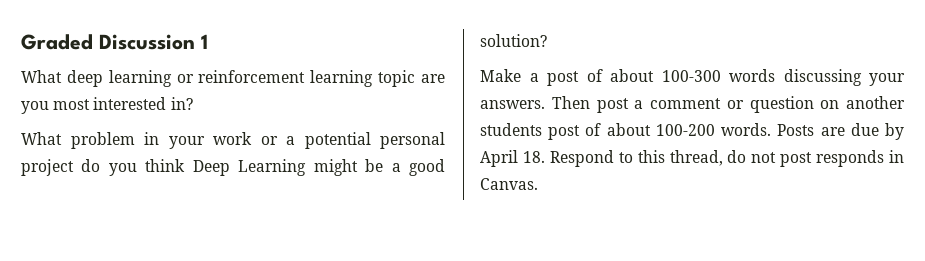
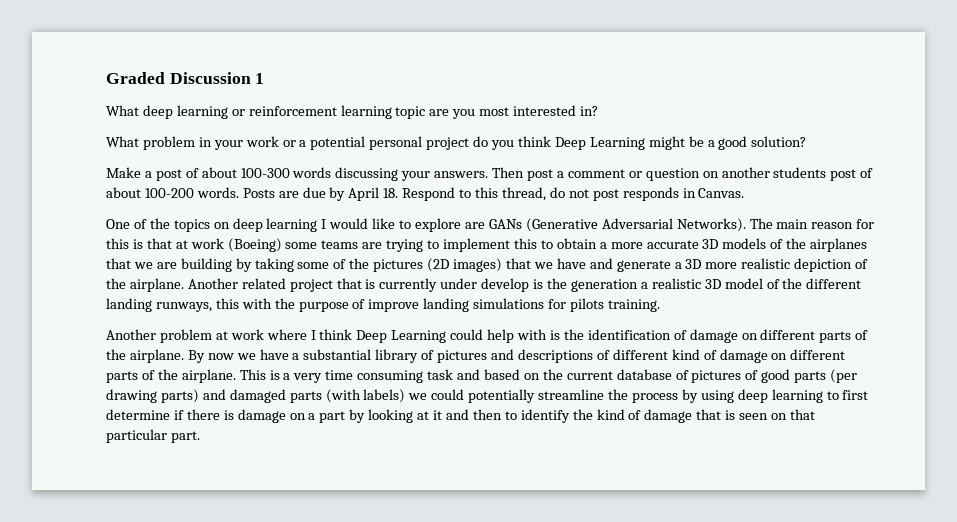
(538, 184) none -> [106,218,875,232] [106,238,868,252] [106,258,869,272] [106,278,862,292] [106,298,660,312] [106,329,869,343] [106,349,846,363] [106,369,858,383] [106,389,869,403] [106,409,815,423] [106,429,200,443] // One of the topics on deep learning I would like to explore are GANs (Generative Adversarial Networks). The main reason for this is that at work (Boeing) some teams are trying to implement this to obtain a more accurate 3D models of the airplanes that we are building by taking some of the pictures (2D images) that we have and generate a 3D more realistic depiction of the airplane. Another related project that is currently under develop is the generation a realistic 3D model of the different landing runways, this with the purpose of improve landing simulations for pilots training. // Another problem at work where I think Deep Learning could help with is the identification of damage on different parts of the airplane. By now we have a substantial library of pictures and descriptions of different kind of damage on different parts of the airplane. This is a very time consuming task and based on the current database of pictures of good parts (per drawing parts) and damaged parts (with labels) we could potentially streamline the process by using deep learning to first determine if there is damage on a part by looking at it and then to identify the kind of damage that is seen on that particular part.

